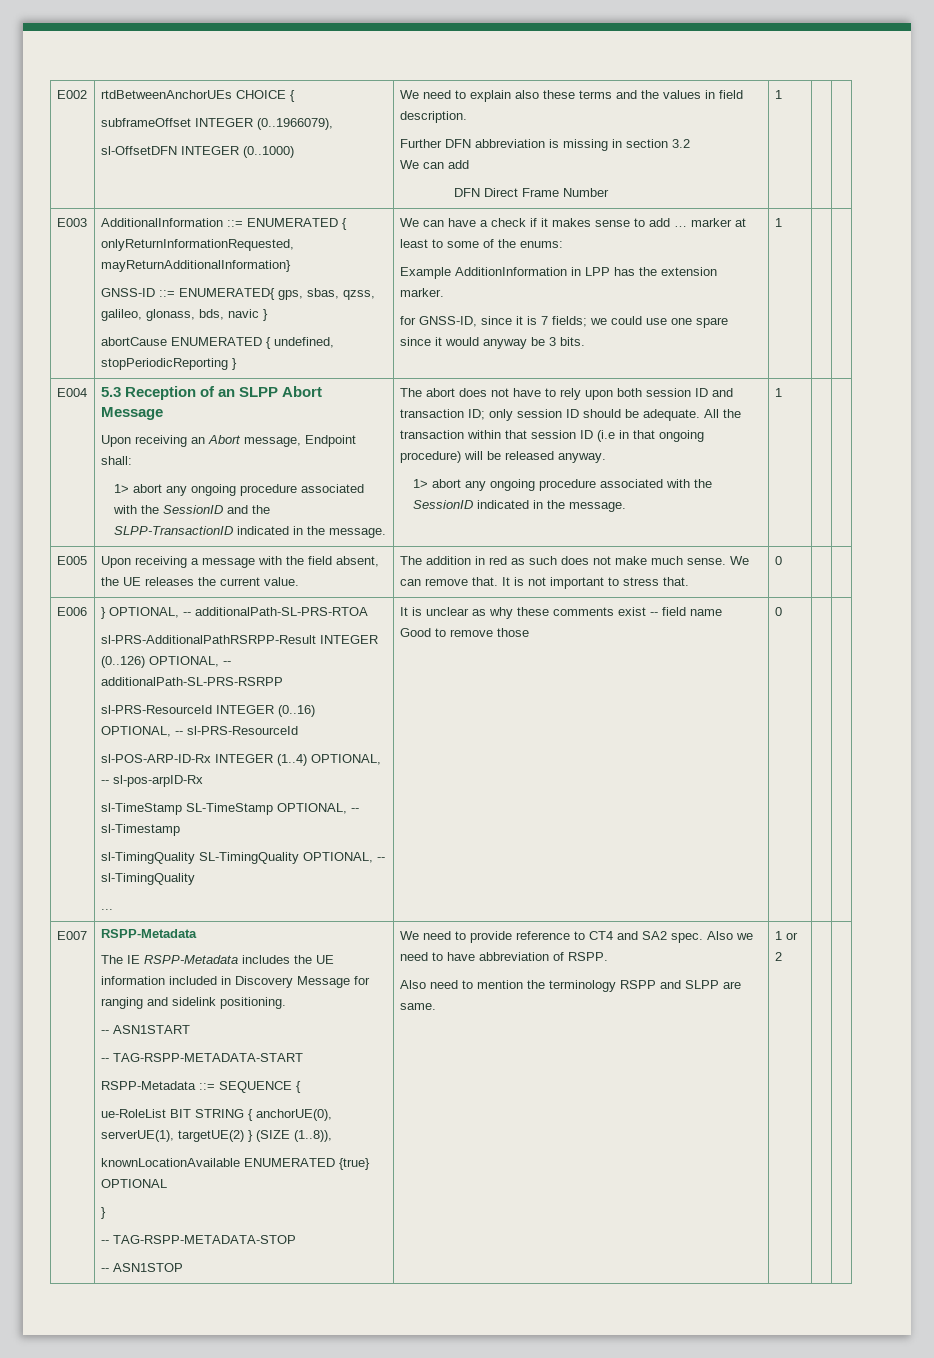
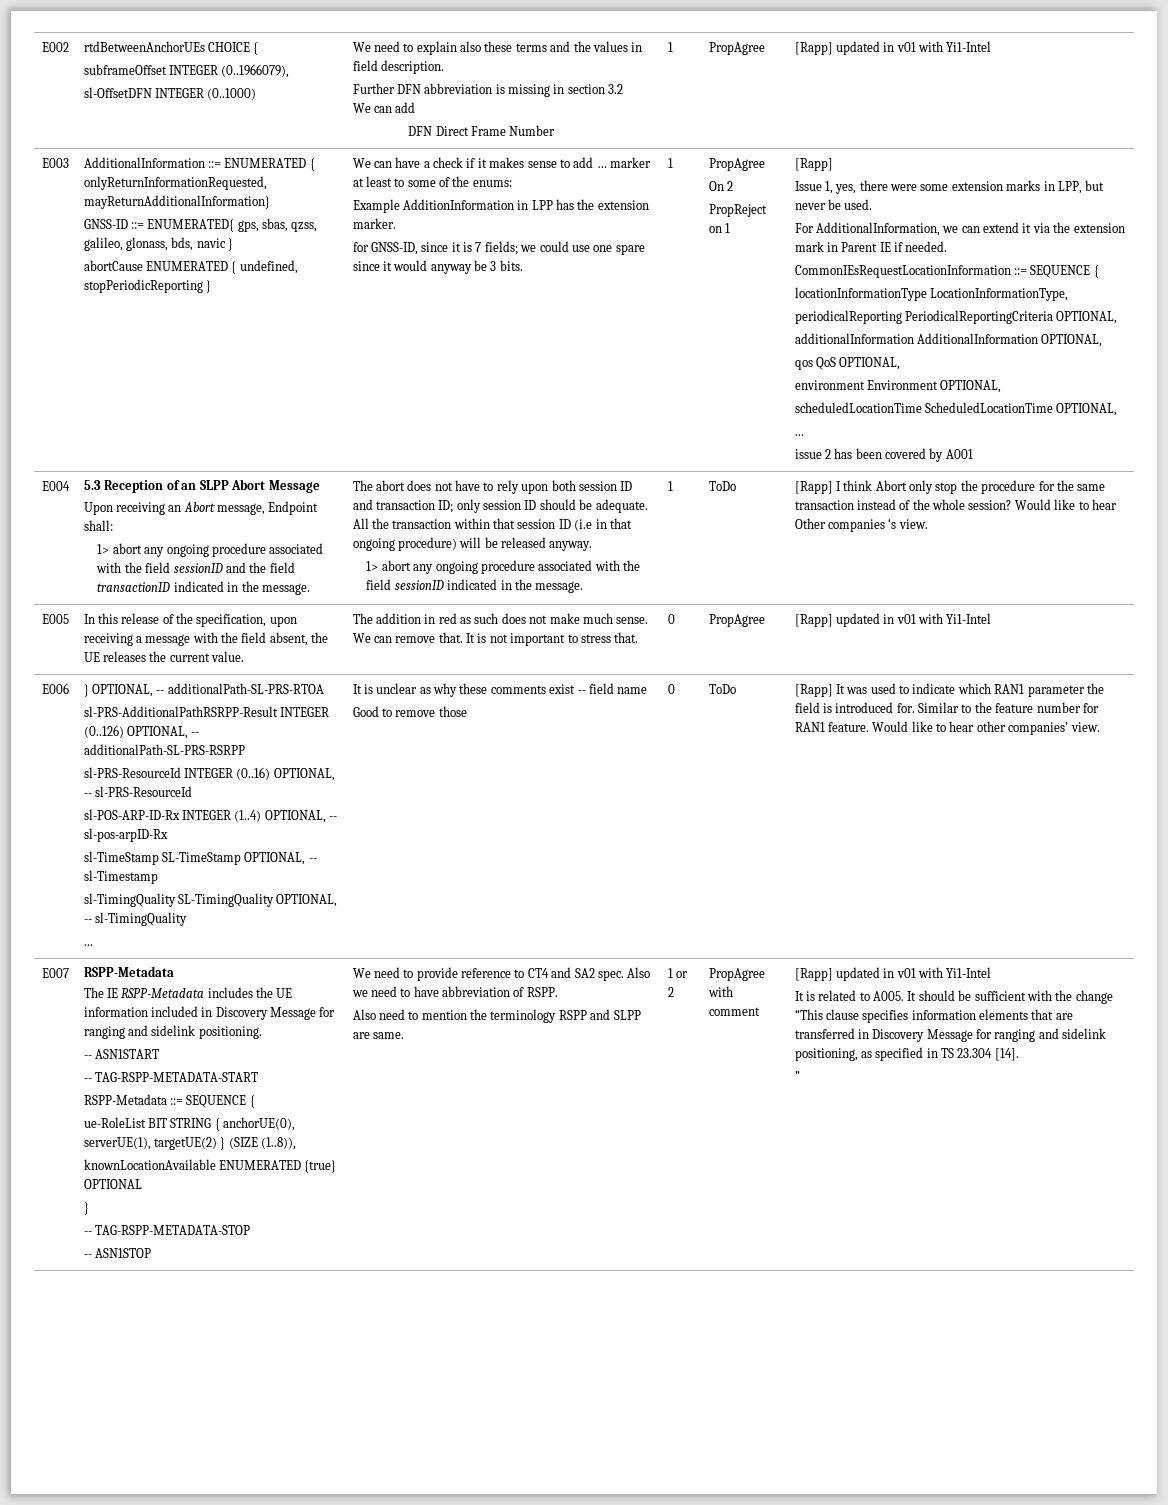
(782, 94) | -> [708,42,765,55] [794,41,992,55] PropAgree | [Rapp] updated in v01 with Yi1-Intel
(782, 222) | -> [708,158,765,171] [708,181,733,191] [708,204,767,217] [708,223,730,233] [794,158,833,171] [794,180,1105,194] [794,199,873,210] [794,222,1125,236] [794,241,948,252] [794,265,1099,278] [794,287,1068,301] [794,310,1118,324] [794,333,1103,347] [794,357,901,370] [794,380,1002,393] [794,402,1118,416] [794,434,804,436] [794,448,973,462] PropAgree // On 2 // PropReject on 1 | [Rapp] // Issue 1, yes, there were some extension marks in LPP, but never be used. // For AdditionalInformation, we can extend it via the extension mark in Parent IE if needed. // CommonIEsRequestLocationInformation ::= SEQUENCE { // locationInformationType LocationInformationType, // periodicalReporting PeriodicalReportingCriteria OPTIONAL, // additionalInformation AdditionalInformation OPTIONAL, // qos QoS OPTIONAL, // environment Environment OPTIONAL, // scheduledLocationTime ScheduledLocationTime OPTIONAL, // ... // issue 2 has been covered by A001
[163,505,271,514] [114,526,234,535] SessionID and the SLPP-TransactionID -> [145,562,295,573] [97,582,171,592] field sessionID and the field transactionID
[413,500,474,509] SessionID -> [366,579,444,590] field sessionID
[56,556,87,565] [100,556,131,568] | // E005 | Upon -> [708,481,736,491] [794,480,1106,494] [794,499,1117,510] [794,518,928,532] [41,614,69,624] [83,613,297,627] ToDo | [Rapp] I think Abort only stop the procedure for the same transaction instead of the whole session? Would like to hear Other companies ‘s view. // E005 | In this release of the specification, upon
(782, 560) | -> [708,614,765,627] [794,613,992,627] PropAgree | [Rapp] updated in v01 with Yi1-Intel
(782, 611) | -> [708,684,736,694] [794,683,1104,697] [794,702,1099,713] [794,721,1100,735] ToDo | [Rapp] It was used to indicate which RAN1 parameter the field is introduced for. Similar to the feature number for RAN1 feature. Would like to hear other companies’ view.
(782, 956) | -> [708,968,765,981] [707,986,733,997] [708,1007,760,1016] [794,967,992,981] [794,990,1113,1004] [794,1009,1073,1023] [794,1028,1107,1042] [794,1047,1019,1061] [794,1071,800,1081] PropAgree with comment | [Rapp] updated in v01 with Yi1-Intel // It is related to A005. It should be sufficient with the change “This clause specifies information elements that are transferred in Discovery Message for ranging and sidelink positioning, as specified in TS 23.304 [14]. // ”

